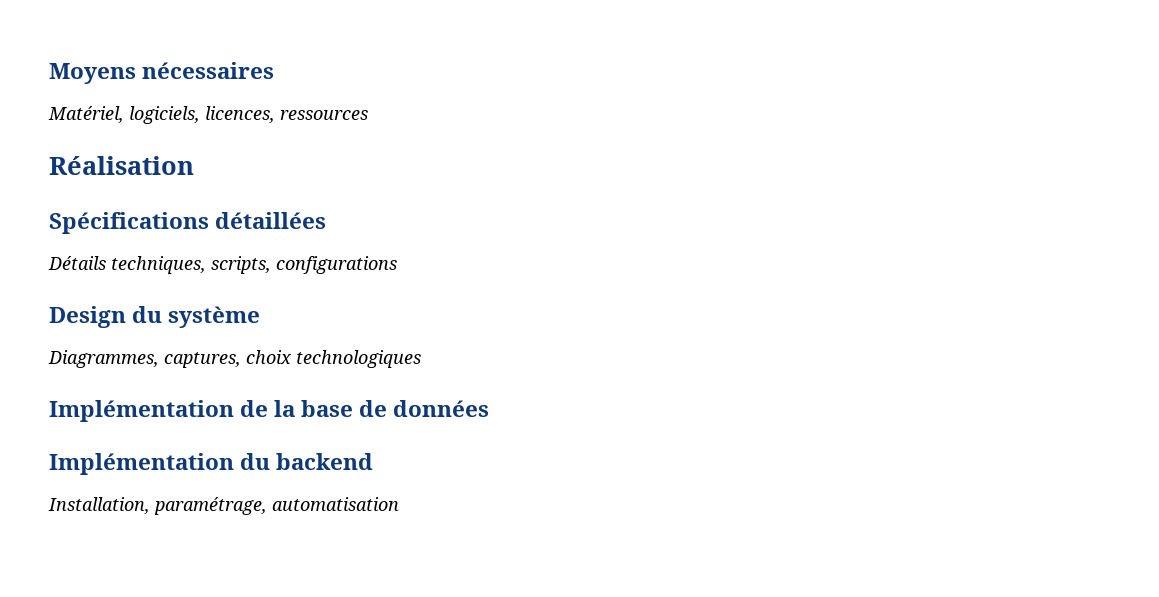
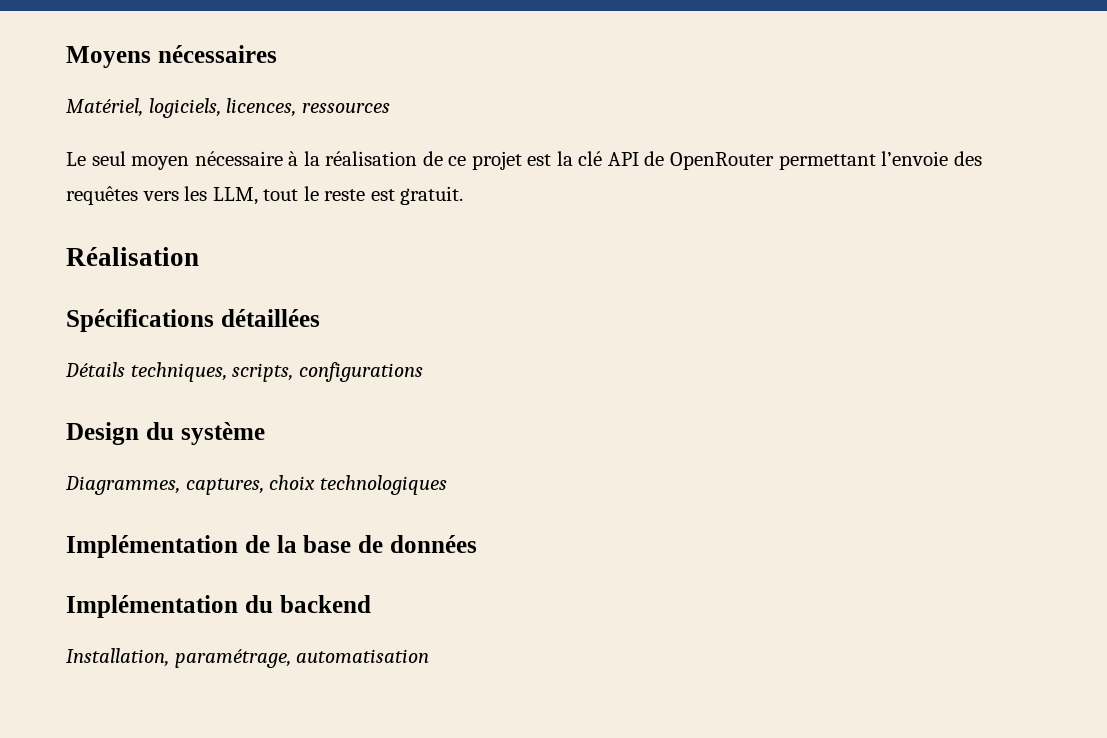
(368, 115) none -> [66,151,982,170] [66,186,464,205] // Le seul moyen nécessaire à la réalisation de ce projet est la clé API de OpenRouter permettant l’envoie des requêtes vers les LLM, tout le reste est gratuit.

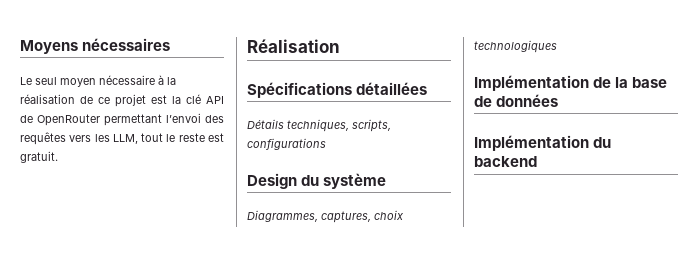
[66,98,390,118] // Matériel, logiciels, licences, ressources -> (171, 44) none
[881,151,949,166] l’envoie -> [166,113,201,123] l’envoi
[66,648,430,668] // Installation, paramétrage, automatisation -> (537, 161) none

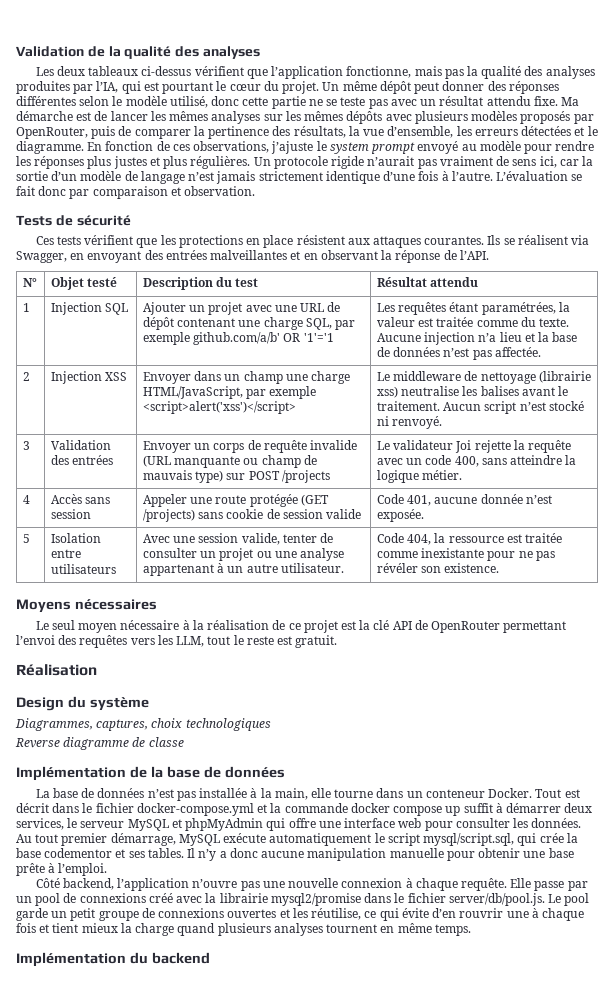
(20, 47) none -> [16,46,260,59] [35,66,595,79] [16,81,559,94] [16,96,580,109] [16,111,594,124] [16,126,598,139] [16,141,595,154] [16,156,594,169] [16,171,583,184] [16,186,256,199] [16,215,131,226] [35,235,590,248] [16,250,489,263] [22,278,37,287] [50,277,118,290] [142,277,259,290] [376,277,479,287] [22,303,30,312] [50,302,129,315] [142,302,341,315] [142,317,356,330] [142,332,334,345] [376,302,570,315] [376,317,570,327] [376,332,578,345] [376,347,541,360] [22,372,30,381] [50,371,128,384] [142,371,351,384] [142,386,317,399] [142,401,296,414] [376,371,591,384] [376,386,569,398] [376,401,584,414] [376,416,443,429] [22,441,30,450] [50,440,111,450] [50,455,114,465] [142,440,358,453] [142,455,317,468] [142,470,330,483] [376,440,572,453] [376,455,577,467] [376,470,463,483] [22,495,30,504] [50,494,111,504] [50,509,91,519] [142,494,329,507] [142,509,362,522] [376,494,552,506] [376,509,424,522] [22,534,30,543] [50,533,101,543] [50,549,81,558] [50,564,116,574] [142,533,334,545] [142,548,345,561] [142,563,344,576] [376,533,563,545] [376,548,555,561] [376,563,500,573] Validation de la qualité des analyses // Les deux tableaux ci-dessus vérifient que l’application fonctionne, mais pas la qualité des analyses produites par l’IA, qui est pourtant le cœur du projet. Un même dépôt peut donner des réponses différentes selon le modèle utilisé, donc cette partie ne se teste pas avec un résultat attendu fixe. Ma démarche est de lancer les mêmes analyses sur les mêmes dépôts avec plusieurs modèles proposés par OpenRouter, puis de comparer la pertinence des résultats, la vue d’ensemble, les erreurs détectées et le diagramme. En fonction de ces observations, j’ajuste le system prompt envoyé au modèle pour rendre les réponses plus justes et plus régulières. Un protocole rigide n’aurait pas vraiment de sens ici, car la sortie d’un modèle de langage n’est jamais strictement identique d’une fois à l’autre. L’évaluation se fait donc par comparaison et observation. // Tests de sécurité // Ces tests vérifient que les protections en place résistent aux attaques courantes. Ils se réalisent via Swagger, en envoyant des entrées malveillantes et en observant la réponse de l’API. // N° | Objet testé | Description du test | Résultat attendu // 1 | Injection SQL | Ajouter un projet avec une URL de dépôt contenant une charge SQL, par exemple github.com/a/b' OR '1'='1 | Les requêtes étant paramétrées, la valeur est traitée comme du texte. Aucune injection n’a lieu et la base de données n’est pas affectée. // 2 | Injection XSS | Envoyer dans un champ une charge HTML/JavaScript, par exemple <script>alert('xss')</script> | Le middleware de nettoyage (librairie xss) neutralise les balises avant le traitement. Aucun script n’est stocké ni renvoyé. // 3 | Validation des entrées | Envoyer un corps de requête invalide (URL manquante ou champ de mauvais type) sur POST /projects | Le validateur Joi rejette la requête avec un code 400, sans atteindre la logique métier. // 4 | Accès sans session | Appeler une route protégée (GET /projects) sans cookie de session valide | Code 401, aucune donnée n’est exposée. // 5 | Isolation entre utilisateurs | Avec une session valide, tenter de consulter un projet ou une analyse appartenant à un autre utilisateur. | Code 404, la ressource est traitée comme inexistante pour ne pas révéler son existence. //
[247,82,428,98] [247,119,391,132] [247,138,326,150] // Spécifications détaillées // Détails techniques, scripts, configurations -> (97, 670) none
(557, 46) none -> [15,737,184,750] // Reverse diagramme de classe
(559, 100) none -> [35,788,580,801] [16,803,593,816] [16,818,582,831] [16,833,578,846] [16,848,574,861] [16,863,108,876] [35,878,588,891] [16,893,590,906] [16,908,585,921] [16,923,471,936] // La base de données n’est pas installée à la main, elle tourne dans un conteneur Docker. Tout est décrit dans le fichier docker-compose.yml et la commande docker compose up suffit à démarrer deux services, le serveur MySQL et phpMyAdmin qui offre une interface web pour consulter les données. Au tout premier démarrage, MySQL exécute automatiquement le script mysql/script.sql, qui crée la base codementor et ses tables. Il n’y a donc aucune manipulation manuelle pour obtenir une base prête à l’emploi. // Côté backend, l’application n’ouvre pas une nouvelle connexion à chaque requête. Elle passe par un pool de connexions créé avec la librairie mysql2/promise dans le fichier server/db/pool.js. Le pool garde un petit groupe de connexions ouvertes et les réutilise, ce qui évite d’en rouvrir une à chaque fois et tient mieux la charge quand plusieurs analyses tournent en même temps.

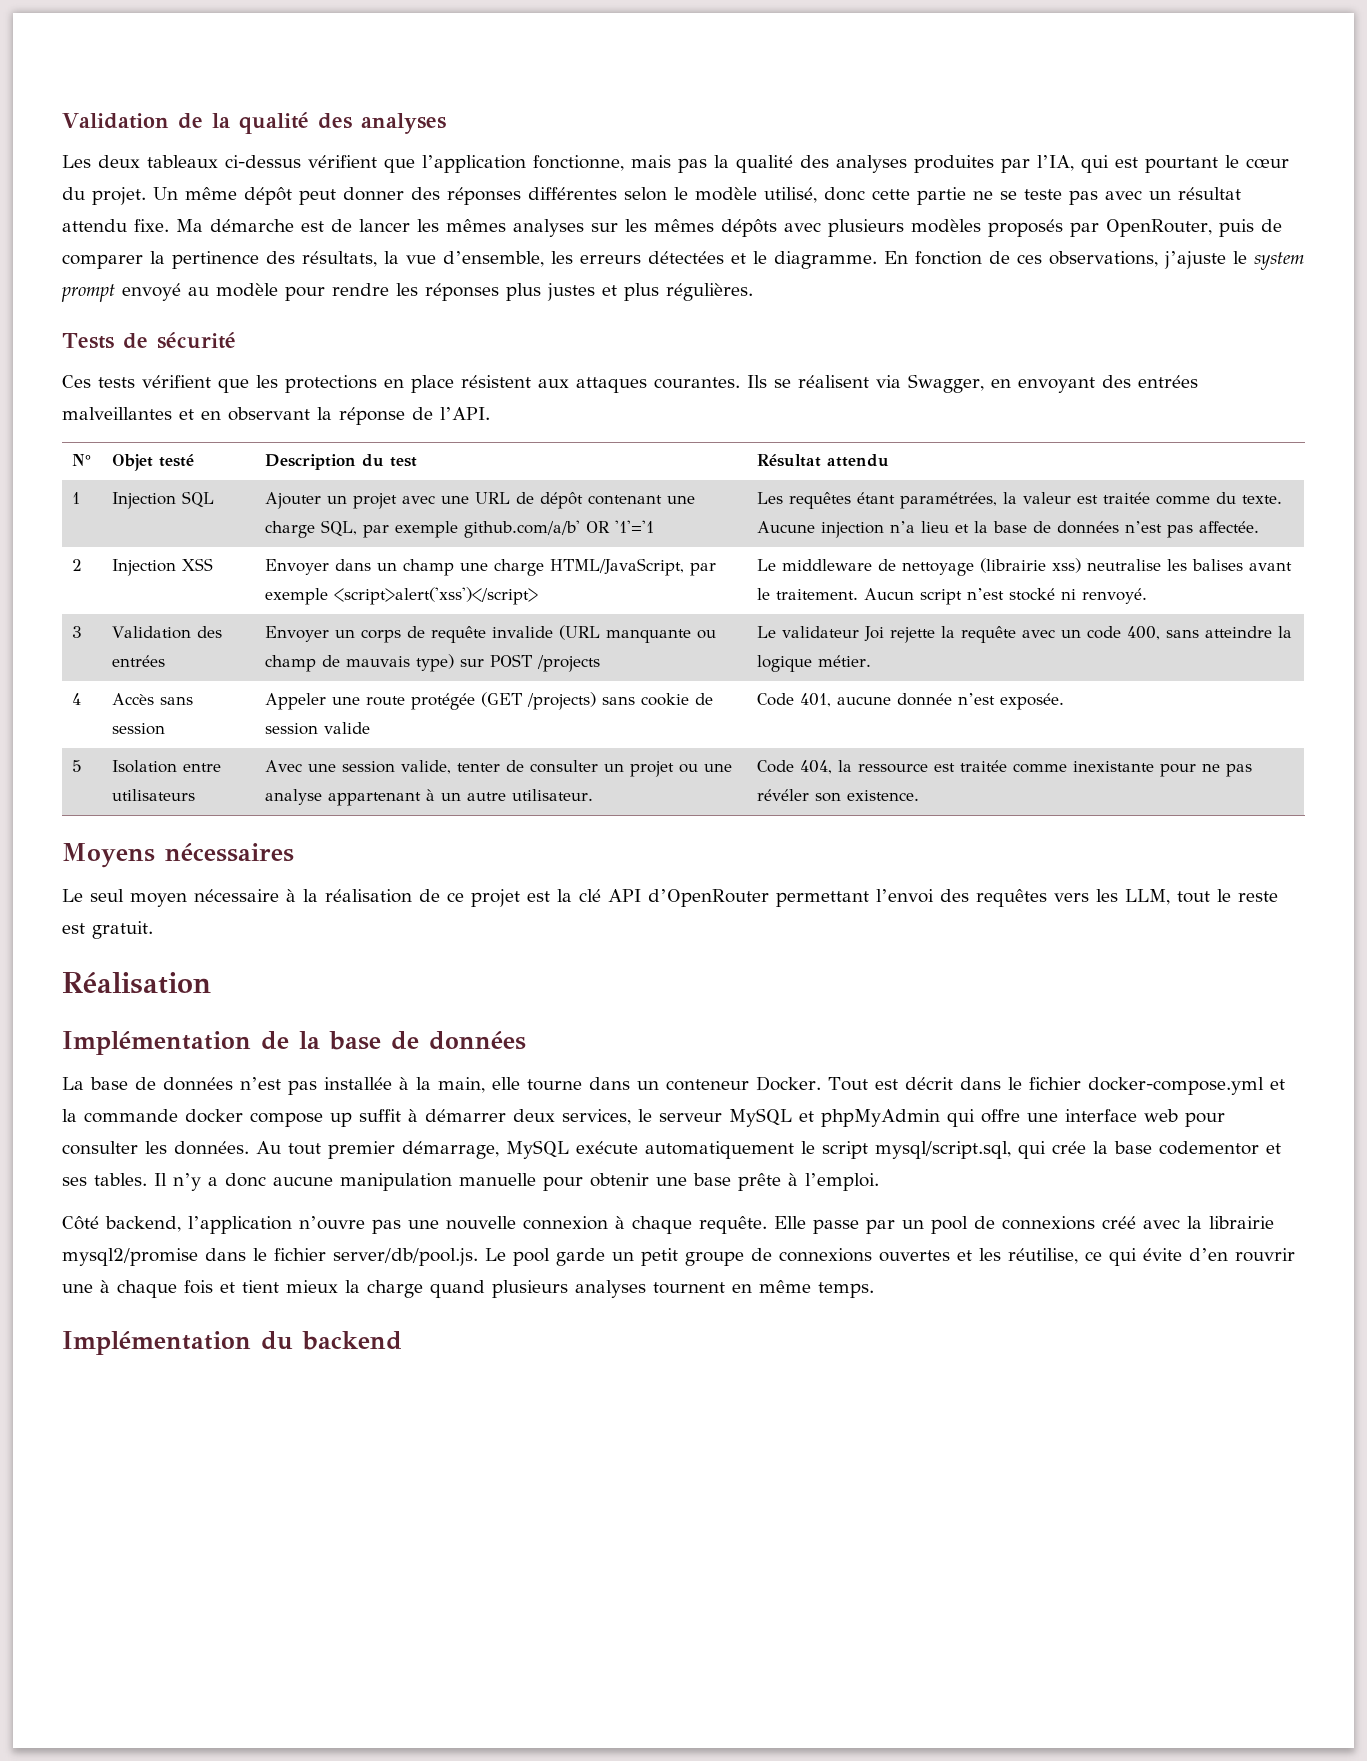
[253,156,594,169] [16,171,583,184] [16,186,256,199] Un protocole rigide n’aurait pas vraiment de sens ici, car la sortie d’un modèle de langage n’est jamais strictement identique d’une fois à l’autre. L’évaluation se fait donc par comparaison et observation. -> (753, 292) none
[414,620,501,633] de OpenRouter -> [648,889,769,907] d’OpenRouter
[16,696,149,711] [15,718,271,731] [15,737,184,750] // Design du système // Diagrammes, captures, choix technologiques // Reverse diagramme de classe -> (211, 983) none

